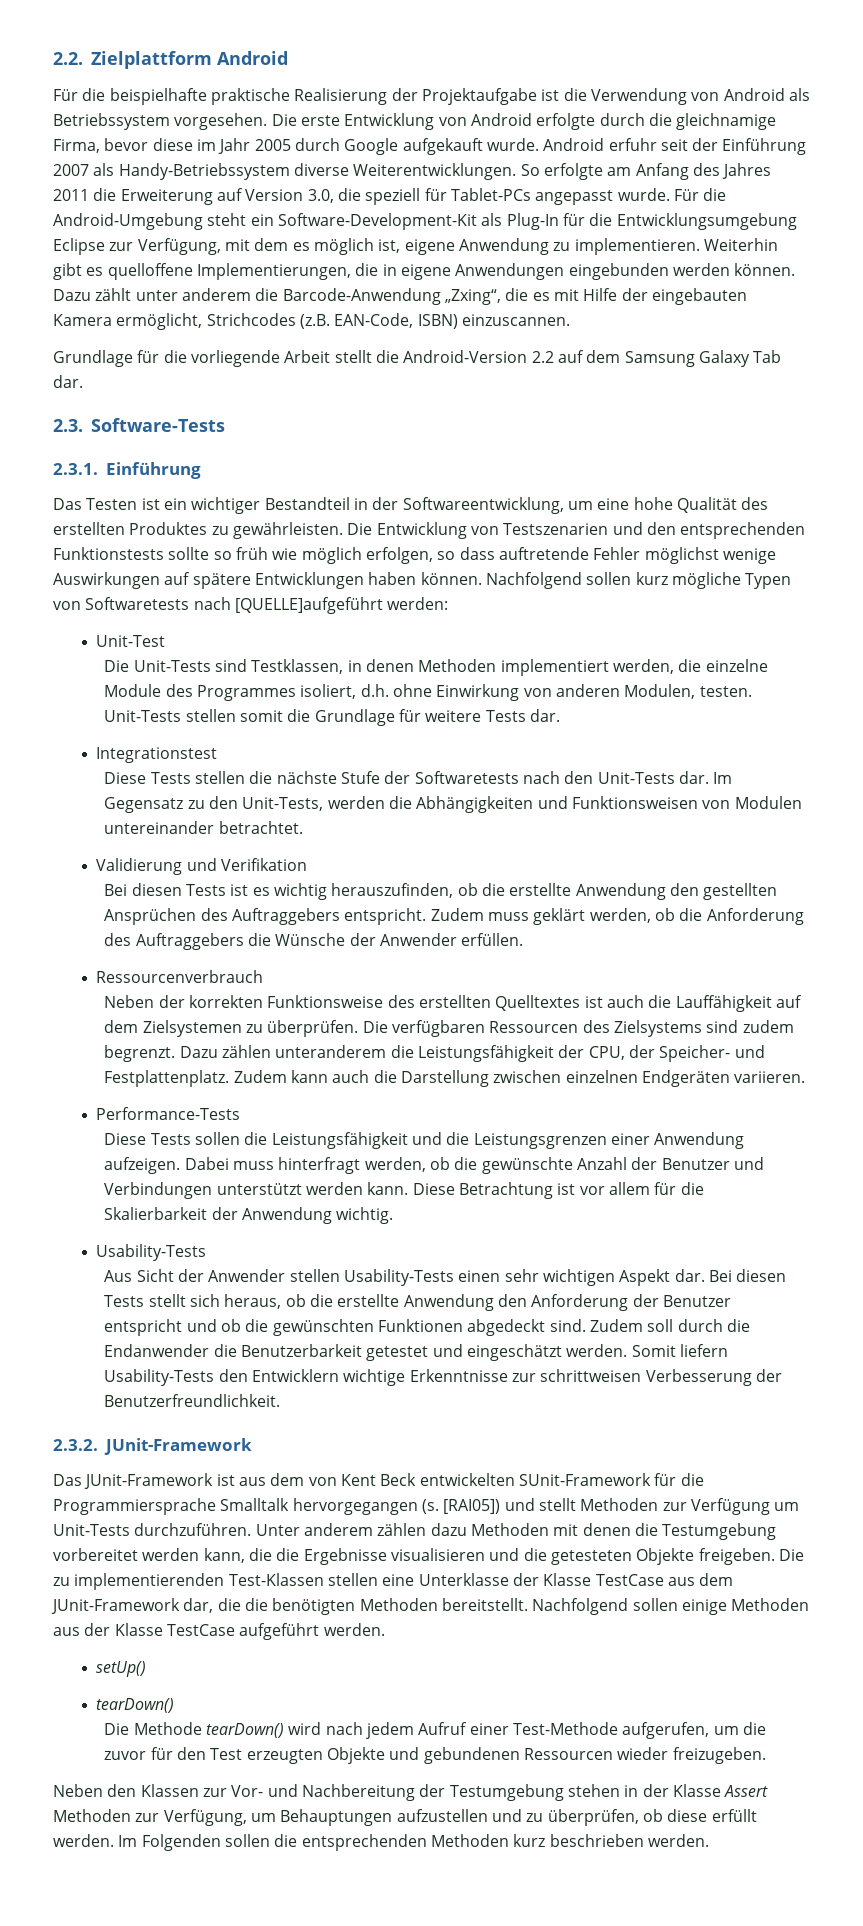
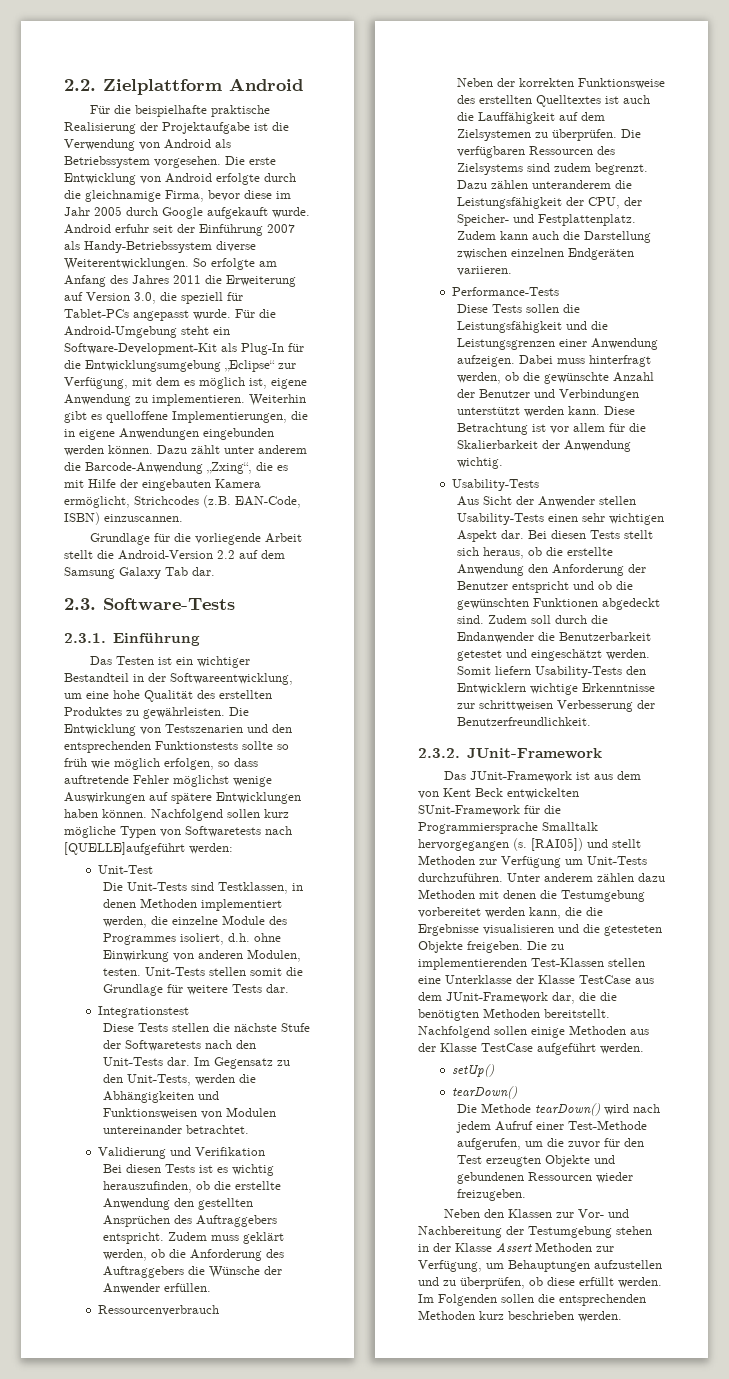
[53,238,105,255] Eclipse -> [225,360,275,372] „Eclipse“

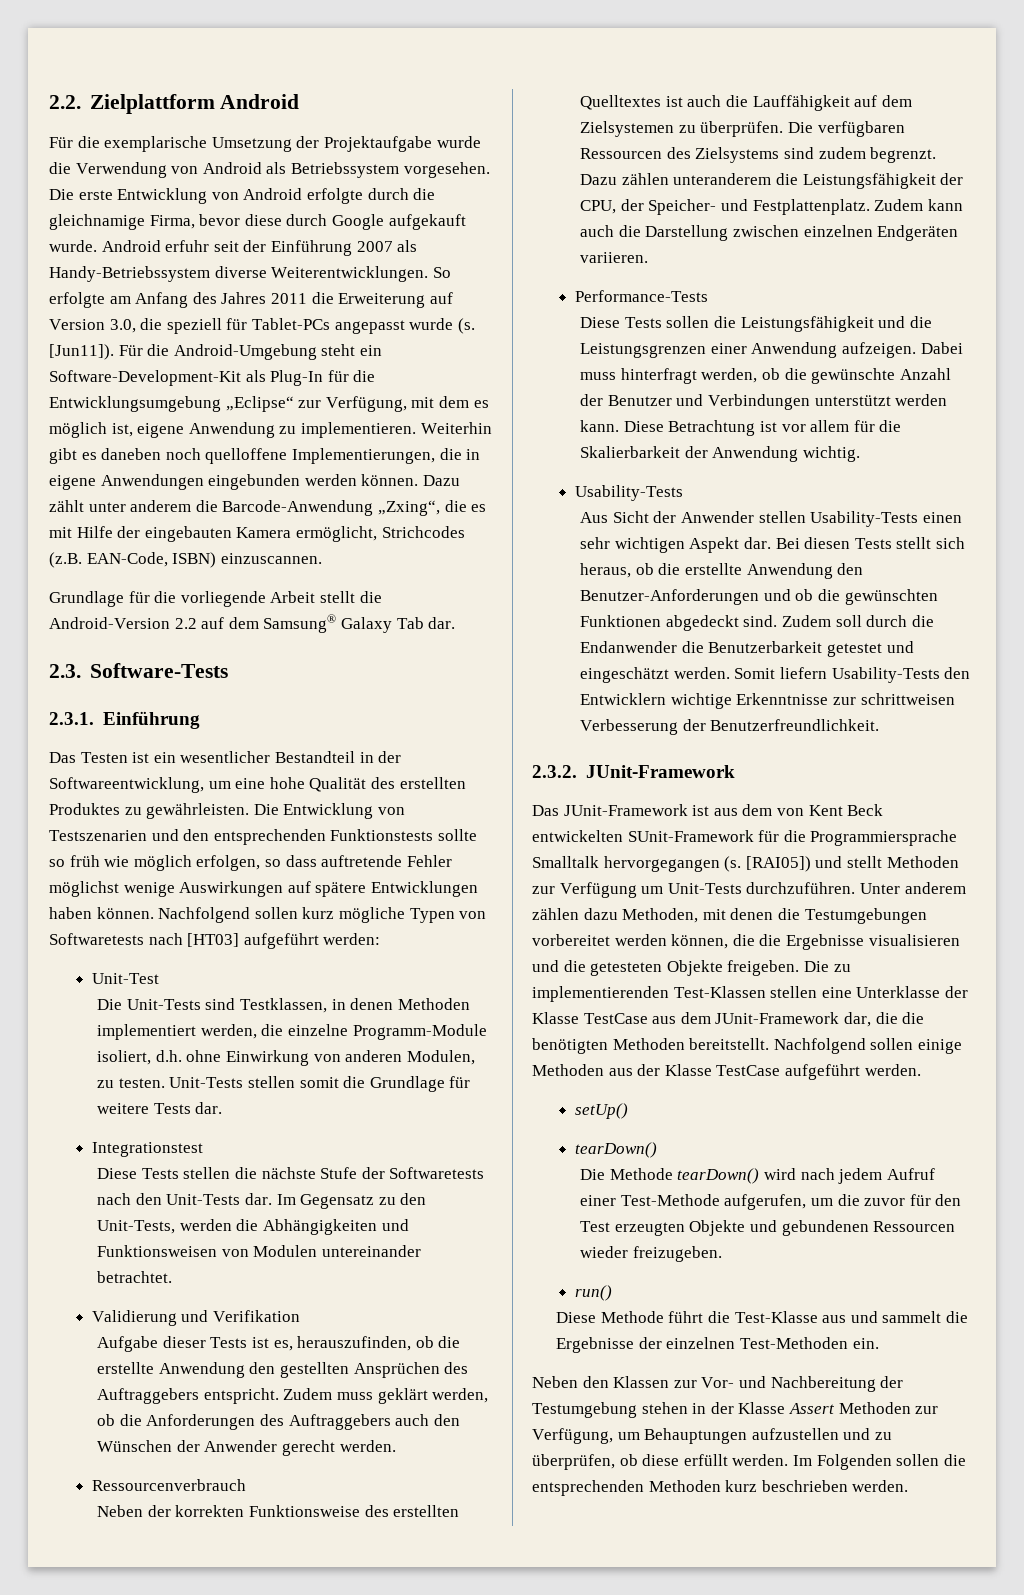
[134,105,270,117] [64,122,136,134] beispielhafte praktische Realisierung -> [104,136,292,152] exemplarische Umsetzung
[254,123,268,131] ist -> [436,136,481,148] wurde
[276,191,291,199] [64,206,122,216] im Jahr 2005 -> (282, 220) none
[193,309,231,320] wurde. -> [409,318,475,334] [49,344,114,360] wurde (s. [Jun11]).
(102, 417) none -> [101,448,201,460] daneben noch
[64,567,115,579] Samsung -> [263,614,337,633] Samsung®
[196,656,250,668] wichtiger -> [180,751,271,763] wesentlicher
[64,842,185,855] [QUELLE]aufgeführt -> [187,933,319,949] [HT03] aufgeführt
[221,915,287,925] [102,933,176,945] Module des Programmes -> [352,1024,487,1040] Programm-Module
(301, 955) none -> [97,1080,115,1088] zu
[102,1164,274,1176] Bei diesen Tests ist es wichtig -> [97,1336,293,1352] Aufgabe dieser Tests ist es,
[189,1249,284,1261] [102,1266,282,1278] [102,1283,211,1294] Anforderung des Auftraggebers die Wünsche der Anwender erfüllen. -> [146,1414,460,1430] [97,1440,396,1456] Anforderungen des Auftraggebers auch den Wünschen der Anwender gerecht werden.
[551,564,646,576] [456,581,569,593] Anforderung der Benutzer entspricht -> [580,589,760,605] Benutzer-Anforderungen
[418,889,475,899] Methoden -> [622,908,699,923] Methoden,
[561,890,645,902] Testumgebung -> [804,908,927,924] Testumgebungen
[529,907,561,919] kann, -> [671,934,729,949] können,
(526, 1195) none -> [574,1285,612,1301] [556,1311,968,1323] [556,1337,879,1353] // run() // Diese Methode führt die Test-Klasse aus und sammelt die Ergebnisse der einzelnen Test-Methoden ein.

